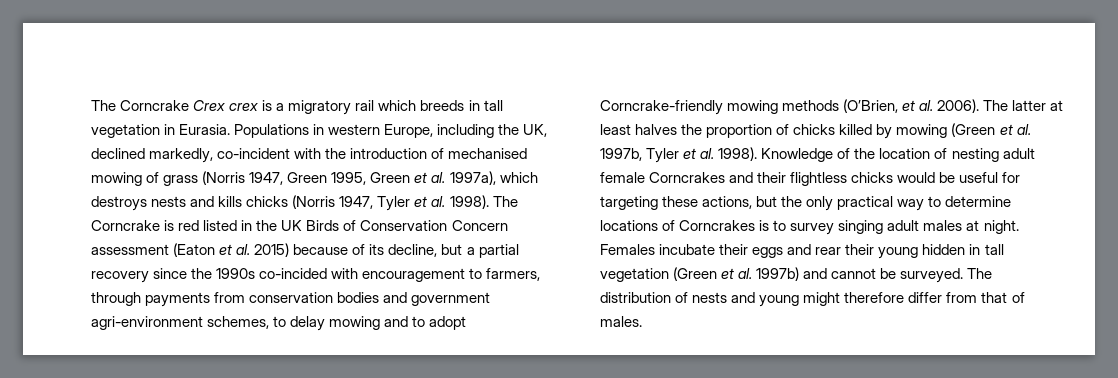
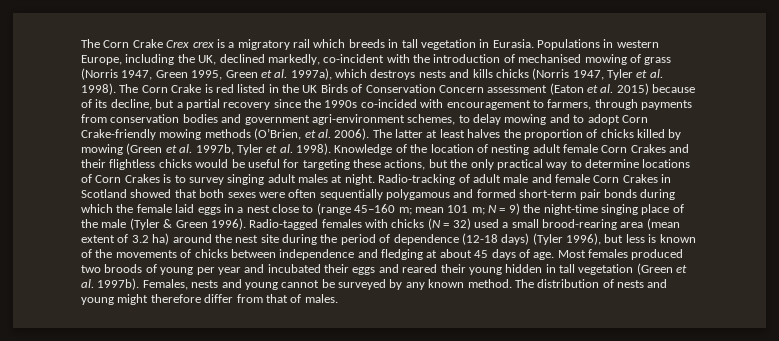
[91,100,190,111] The Corncrake -> [81,39,163,48] The Corn Crake
[91,220,160,231] Corncrake -> [141,84,202,93] Corn Crake
[600,100,723,115] Corncrake-friendly -> [621,115,648,123] [81,129,156,140] Corn Crake-friendly
[649,172,726,183] Corncrakes -> [601,144,666,153] Corn Crakes
[679,220,756,231] Corncrakes -> [95,174,160,183] Corn Crakes
[600,244,716,255] Females incubate -> [378,174,672,185] [81,189,676,200] [81,203,684,215] [81,218,680,230] [81,233,696,245] [81,249,684,260] [81,264,321,275] Radio-tracking of adult male and female Corn Crakes in Scotland showed that both sexes were often sequentially polygamous and formed short-term pair bonds during which the female laid eggs in a nest close to (range 45–160 m; mean 101 m; N = 9) the night-time singing place of the male (Tyler & Green 1996). Radio-tagged females with chicks (N = 32) used a small brood-rearing area (mean extent of 3.2 ha) around the nest site during the period of dependence (12-18 days) (Tyler 1996), but less is known of the movements of chicks between independence and fledging at about 45 days of age. Most females produced two broods of young per year and incubated
[815,247,842,255] rear -> [402,264,438,273] reared
[756,267,964,283] 1997b) and cannot be surveyed. -> [97,278,512,290] 1997b). Females, nests and young cannot be surveyed by any known method.

